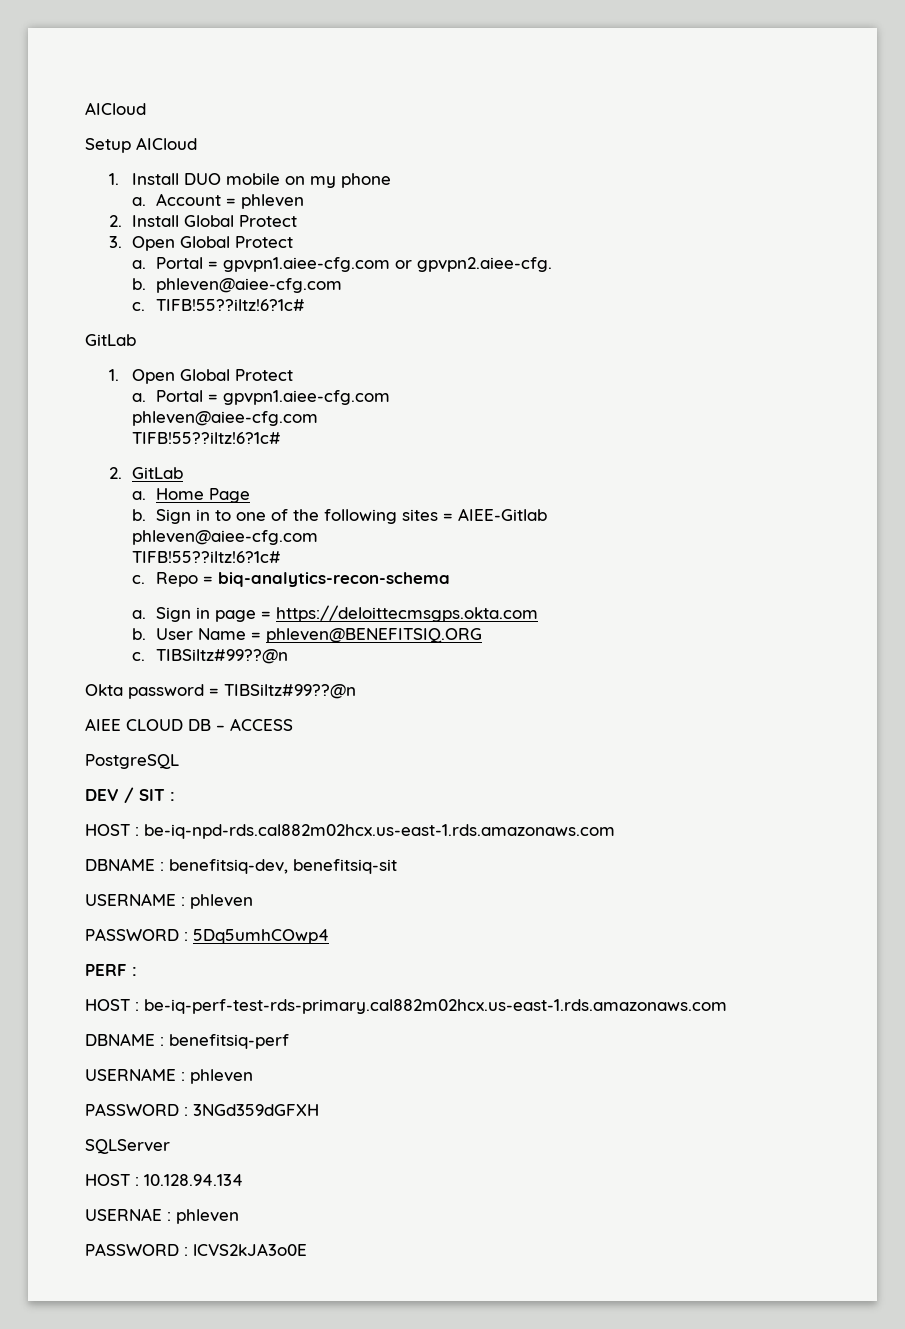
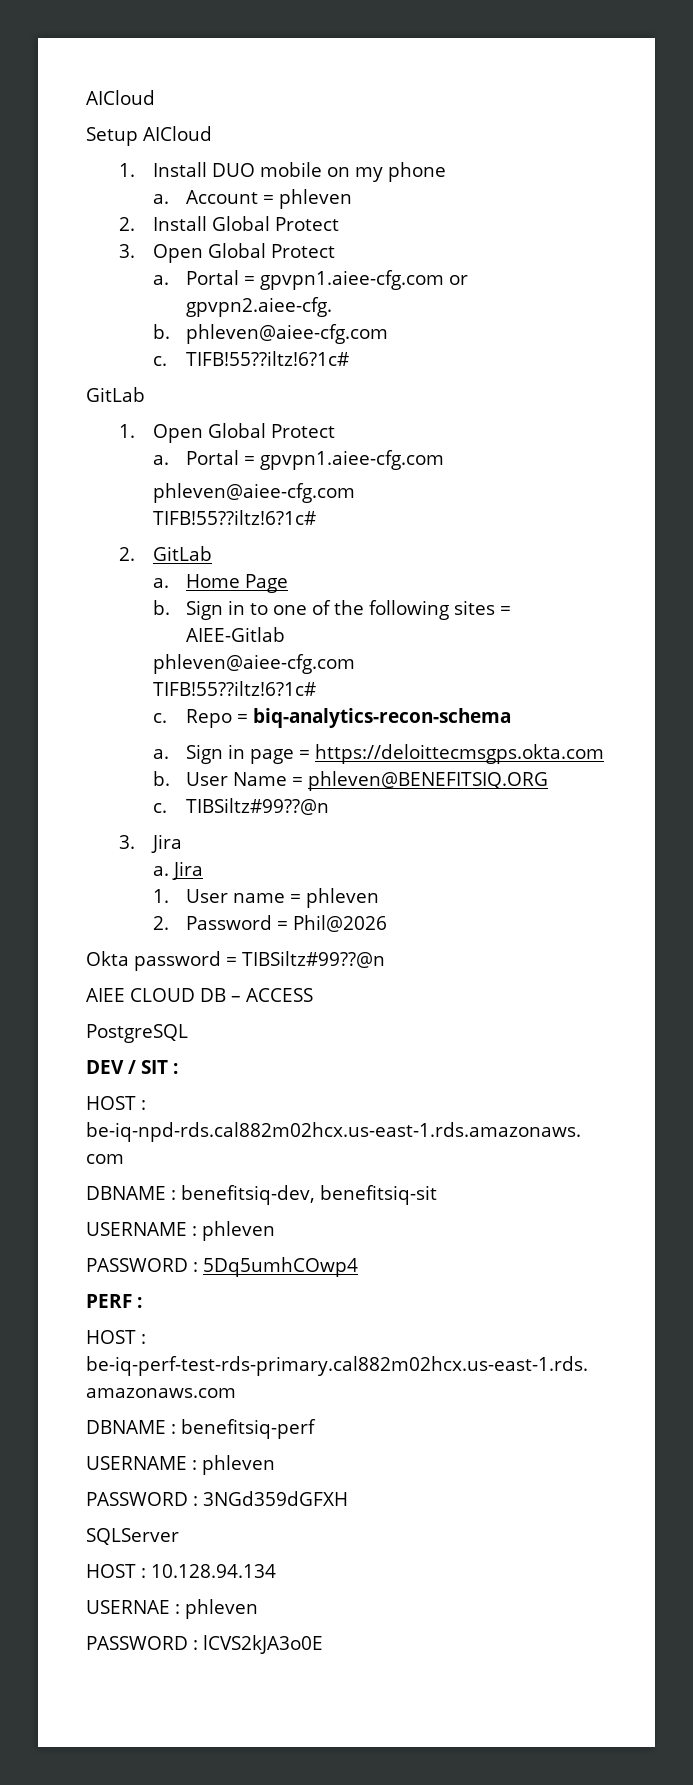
(288, 656) none -> [119,834,182,853] [152,861,203,880] [152,888,380,908] [152,915,388,932] // 3. Jira // a. Jira // 1. User name = phleven // 2. Password = Phil@2026

